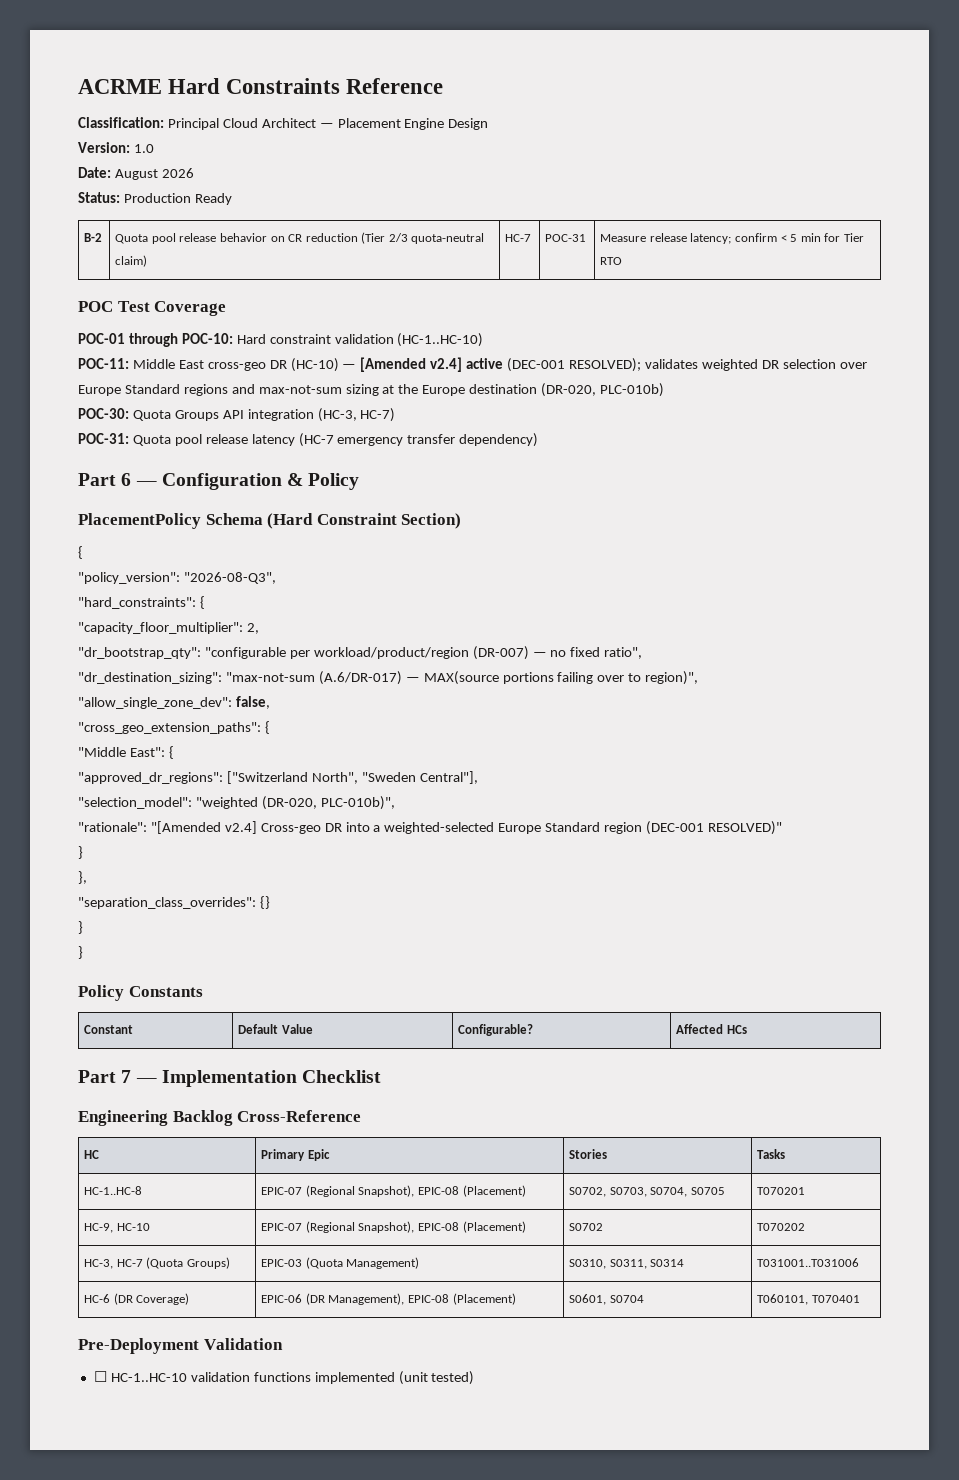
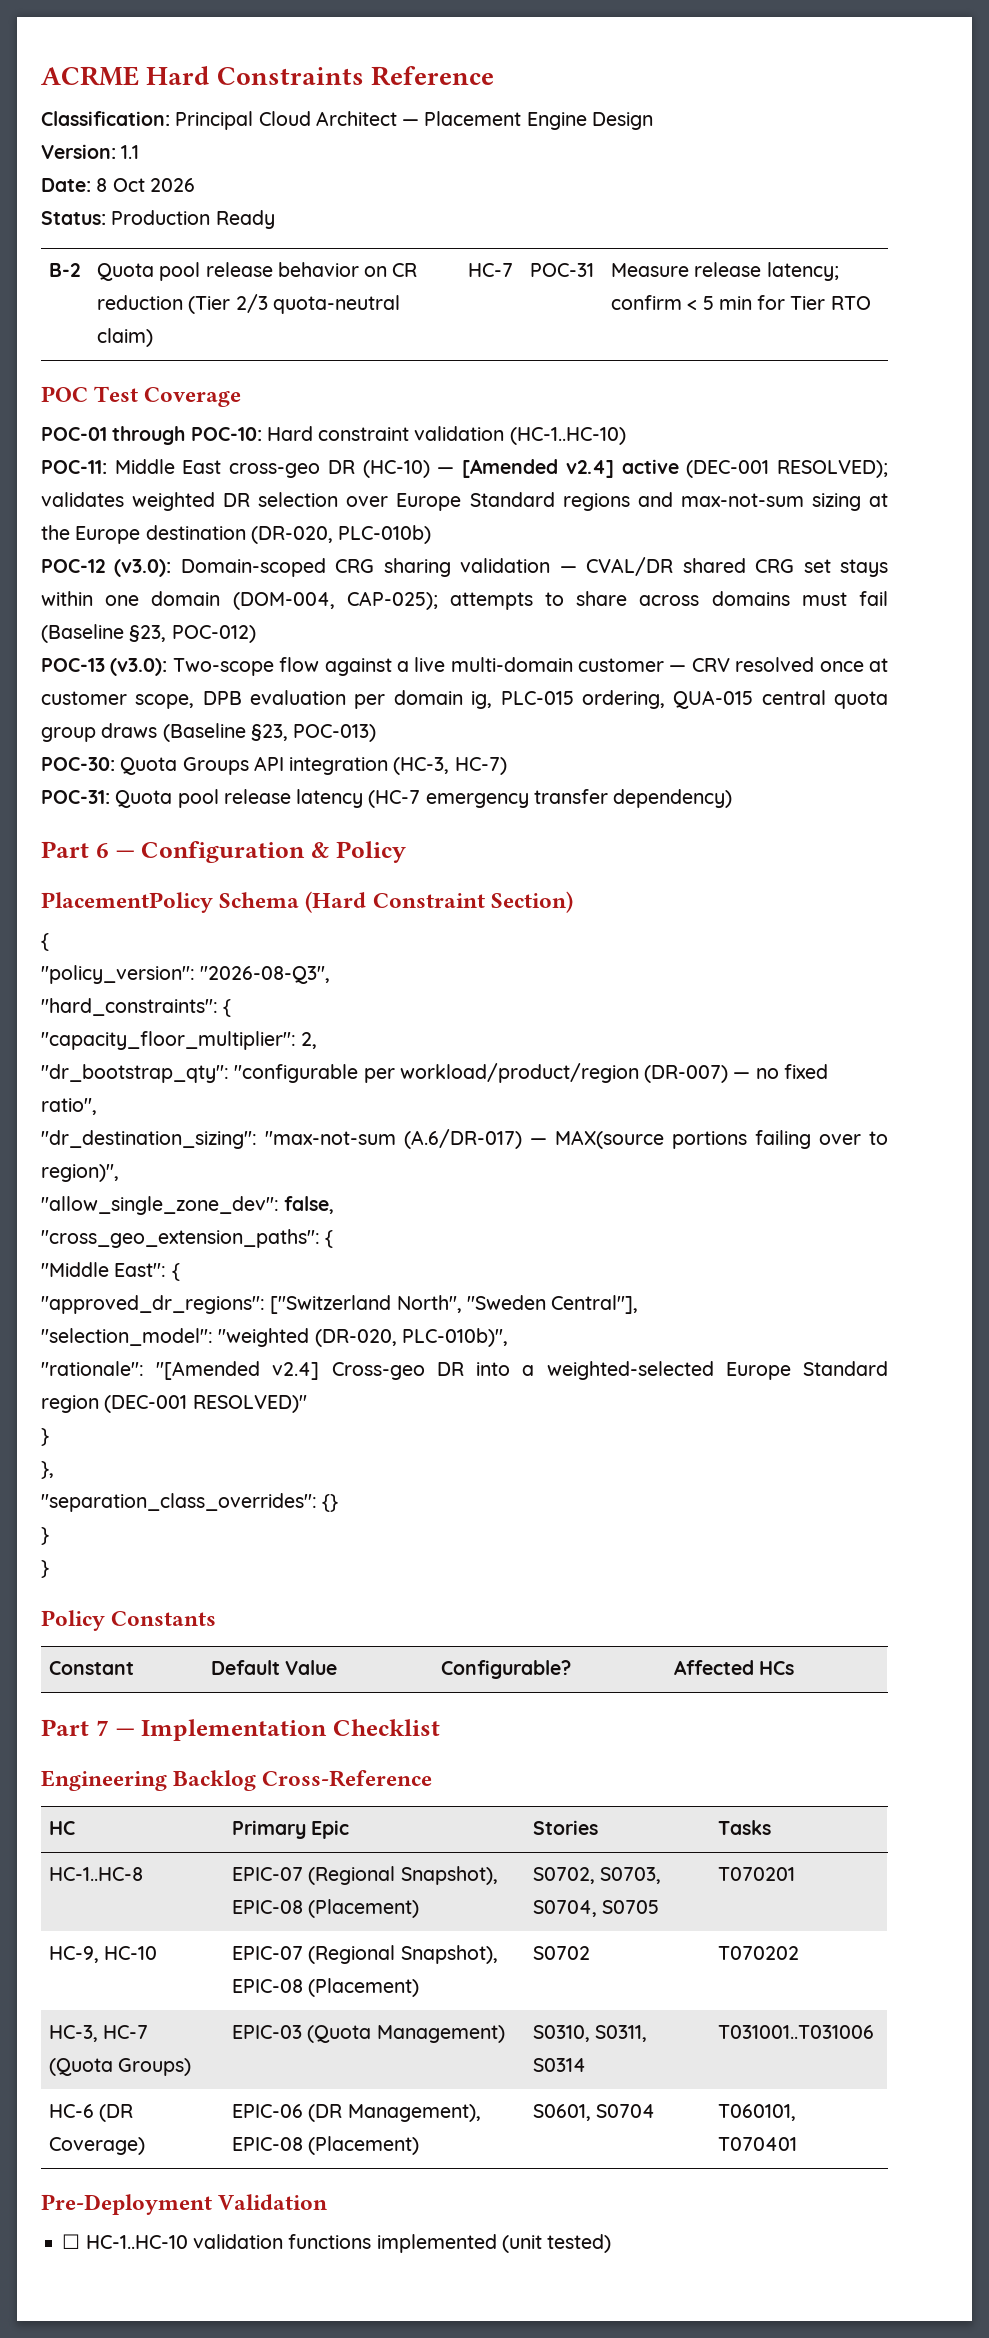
[133,144,154,153] 1.0 -> [121,145,140,159] 1.1
[114,169,158,180] August -> [96,178,145,192] 8 Oct
(665, 390) none -> [41,557,889,577] [41,591,889,610] [41,624,256,643] [41,657,888,676] [41,690,889,709] [41,723,377,742] // POC-12 (v3.0): Domain-scoped CRG sharing validation — CVAL/DR shared CRG set stays within one domain (DOM-004, CAP-025); attempts to share across domains must fail (Baseline §23, POC-012) // POC-13 (v3.0): Two-scope flow against a live multi-domain customer — CRV resolved once at customer scope, DPB evaluation per domain ig, PLC-015 ordering, QUA-015 central quota group draws (Baseline §23, POC-013)

